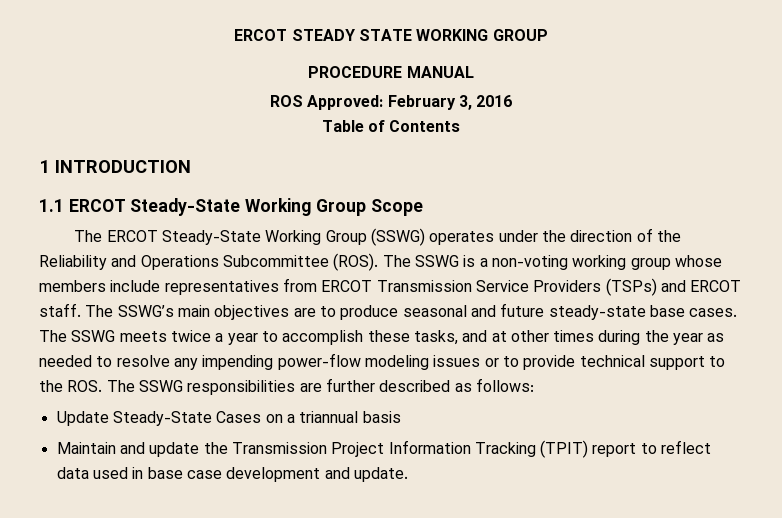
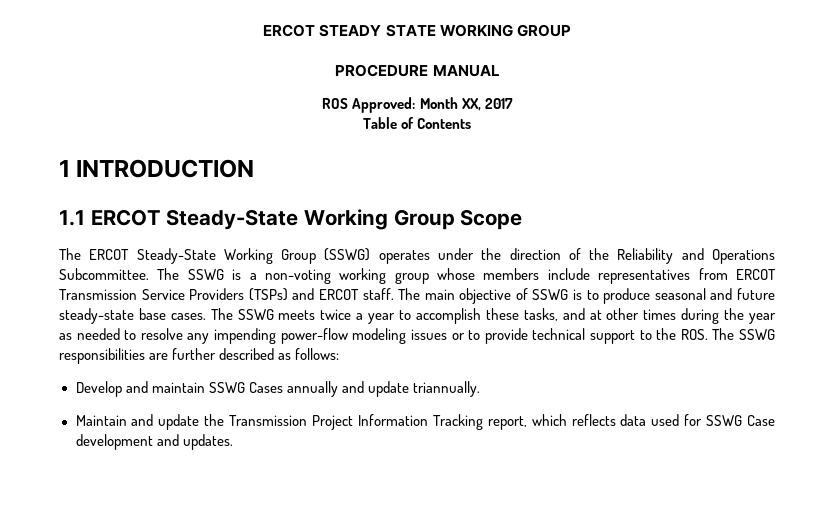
[387,95,513,110] February 3, 2016 -> [419,97,513,111] Month XX, 2017
[222,253,379,271] Subcommittee (ROS). -> [59,268,149,280] Subcommittee.
[117,305,316,320] SSWG’s main objectives are -> [424,288,583,304] main objective of SSWG is
[56,411,401,426] Update Steady-State Cases on a triannual basis -> [75,381,480,397] Develop and maintain SSWG Cases annually and update triannually.
[540,440,712,458] [56,467,222,479] (TPIT) report to reflect data used in base case -> [487,414,775,430] report, which reflects data used for SSWG Case
[353,467,408,482] update. -> [182,434,233,450] updates.

